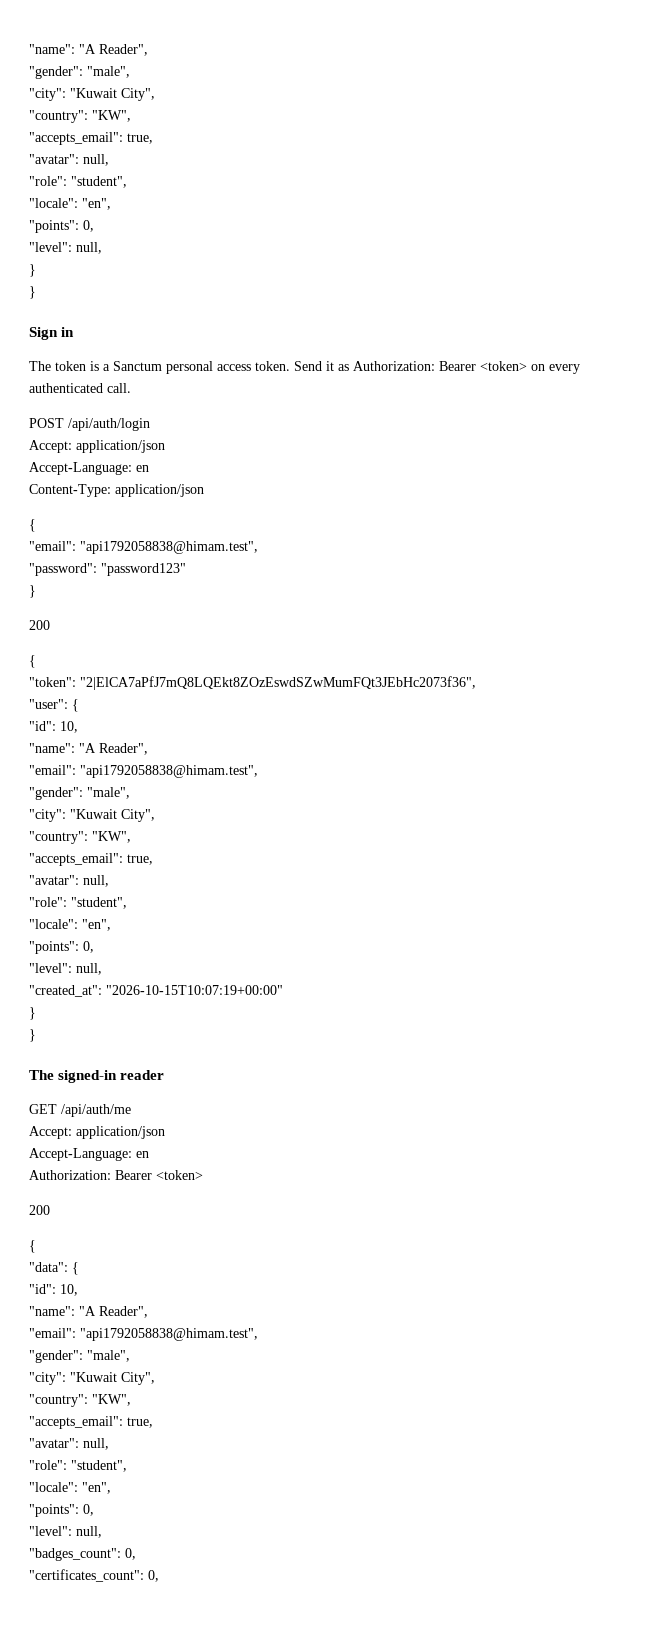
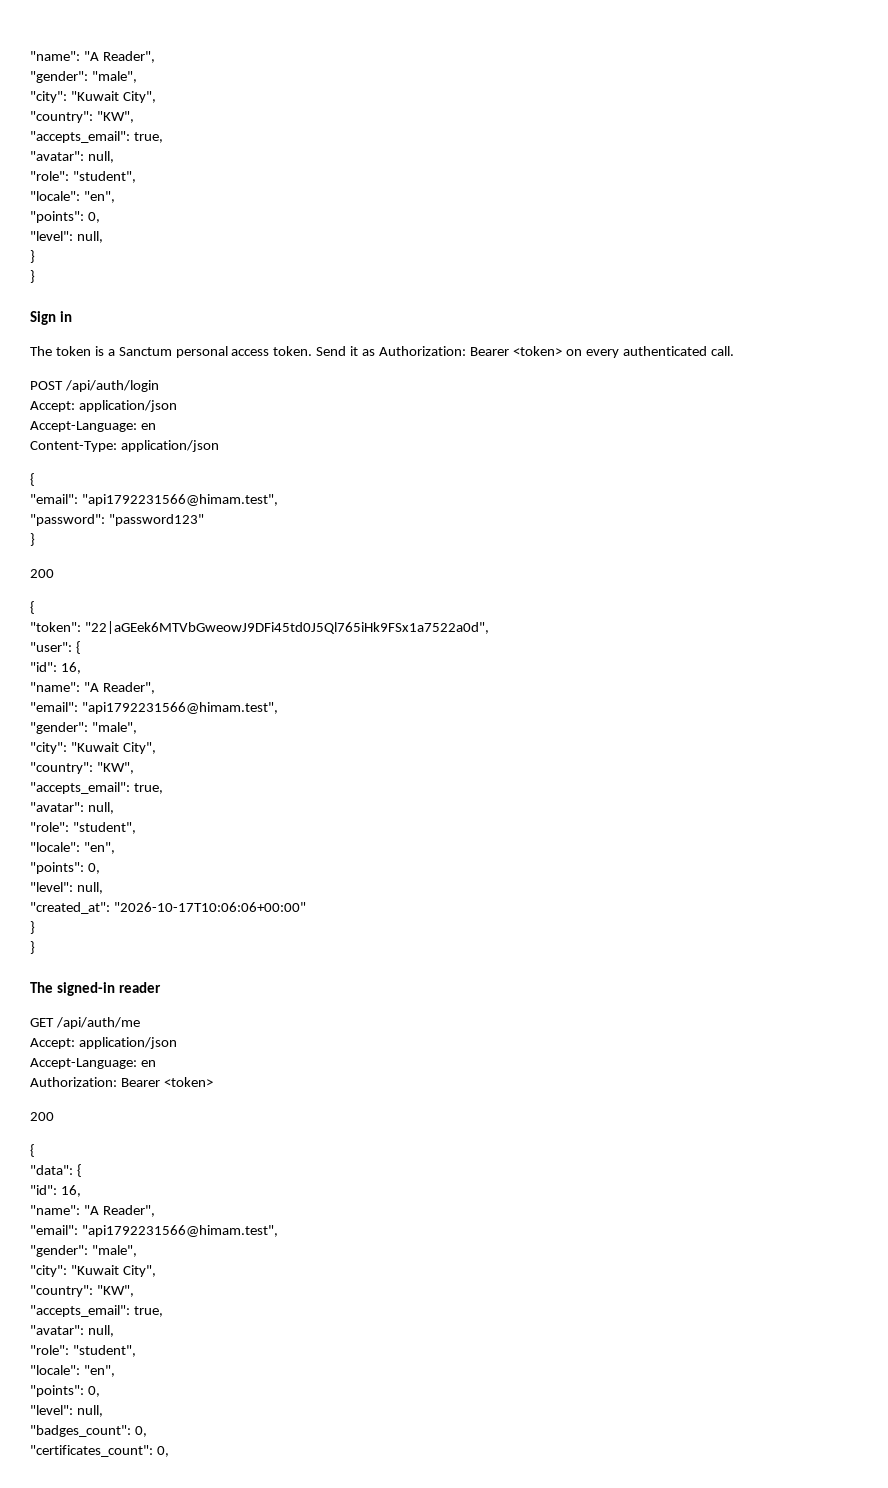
[80,541,258,554] "api1792058838@himam.test", -> [81,494,278,506] "api1792231566@himam.test",
[80,676,476,690] "2|ElCA7aPfJ7mQ8LQEkt8ZOzEswdSZwMumFQt3JEbHc2073f36", -> [84,621,489,634] "22|aGEek6MTVbGweowJ9DFi45td0J5Ql765iHk9FSx1a7522a0d",
[60,721,78,733] [29,743,148,755] [29,765,258,778] 10, // "name": "A Reader", // "email": "api1792058838@himam.test", -> [60,662,81,674] [30,682,155,694] [30,702,278,714] 16, // "name": "A Reader", // "email": "api1792231566@himam.test",
[106,985,283,995] "2026-10-15T10:07:19+00:00" -> [113,902,306,912] "2026-10-17T10:06:06+00:00"
[60,1284,78,1296] [29,1306,148,1318] [29,1328,258,1341] 10, // "name": "A Reader", // "email": "api1792058838@himam.test", -> [60,1185,81,1197] [30,1205,155,1217] [30,1225,278,1237] 16, // "name": "A Reader", // "email": "api1792231566@himam.test",

